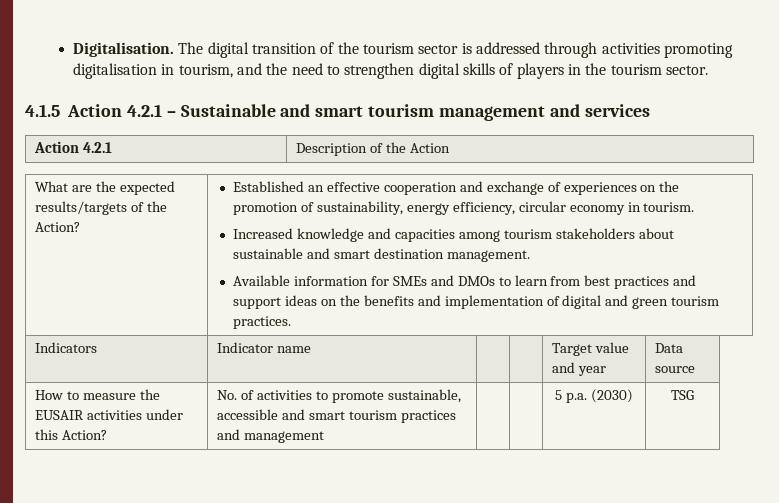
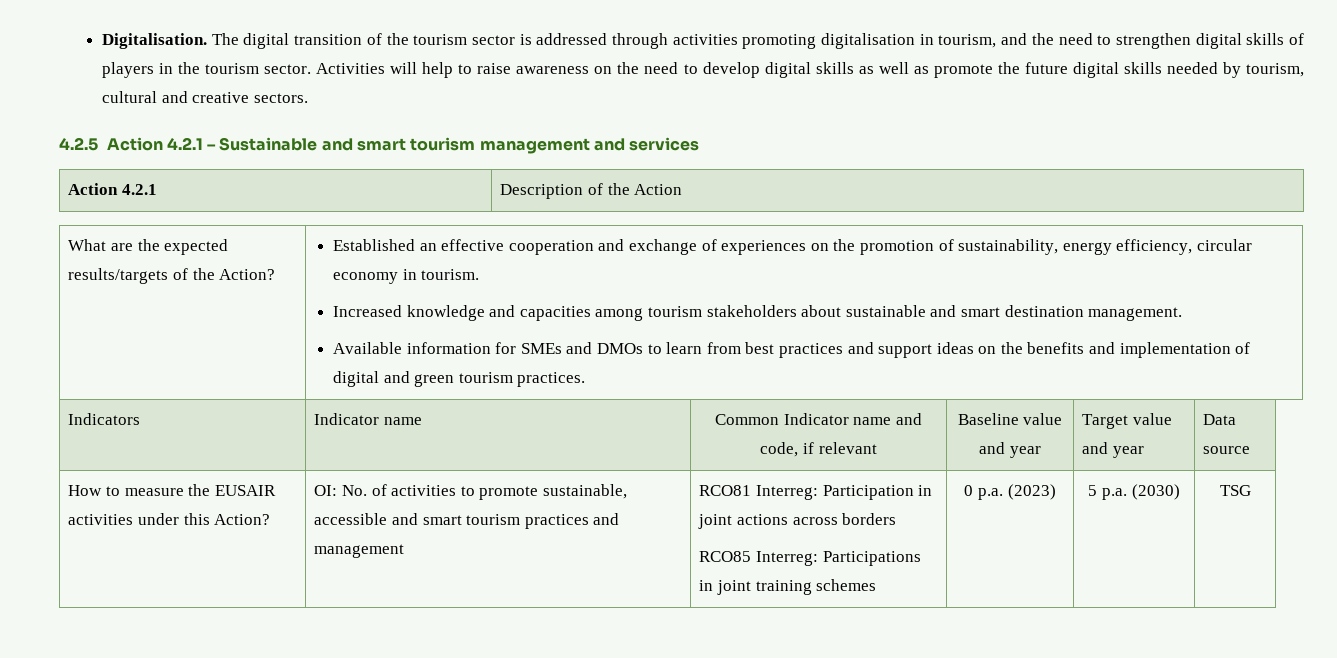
[25,104,60,117] // 4.1.5 -> [316,62,1304,78] [102,91,308,103] [59,137,98,151] Activities will help to raise awareness on the need to develop digital skills as well as promote the future digital skills needed by tourism, cultural and creative sectors. // 4.2.5
(312, 349) | -> [715,413,922,425] [760,442,877,457] [957,413,1063,425] [979,442,1041,458] Common Indicator name and code, if relevant | Baseline value and year
(108, 435) none -> [314,485,338,496] OI:
(325, 437) | -> [699,485,933,500] [698,513,897,529] [699,551,921,566] [699,579,877,595] [964,484,1056,500] RCO81 Interreg: Participation in joint actions across borders // RCO85 Interreg: Participations in joint training schemes | 0 p.a. (2023)

